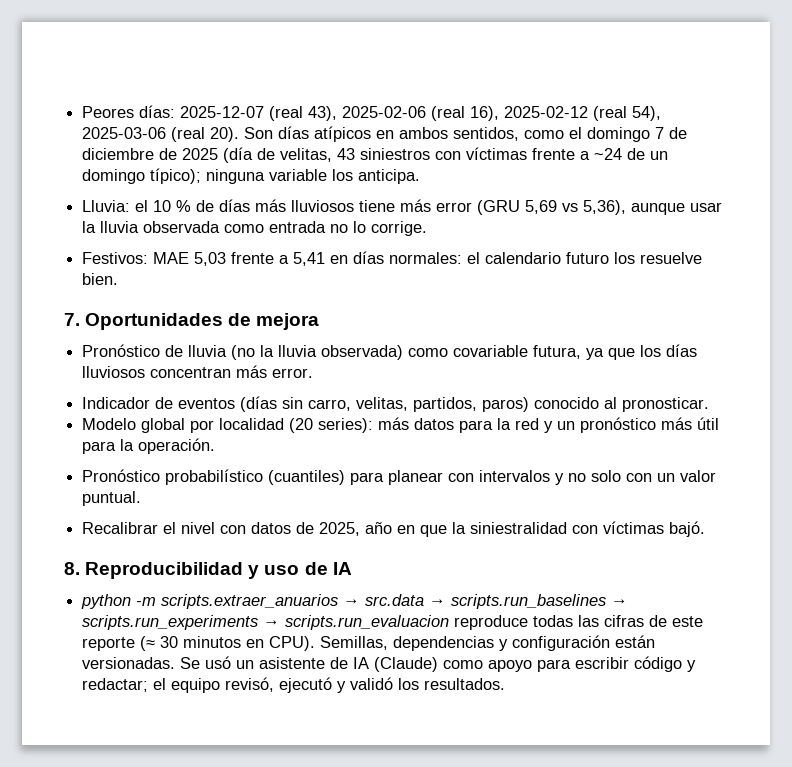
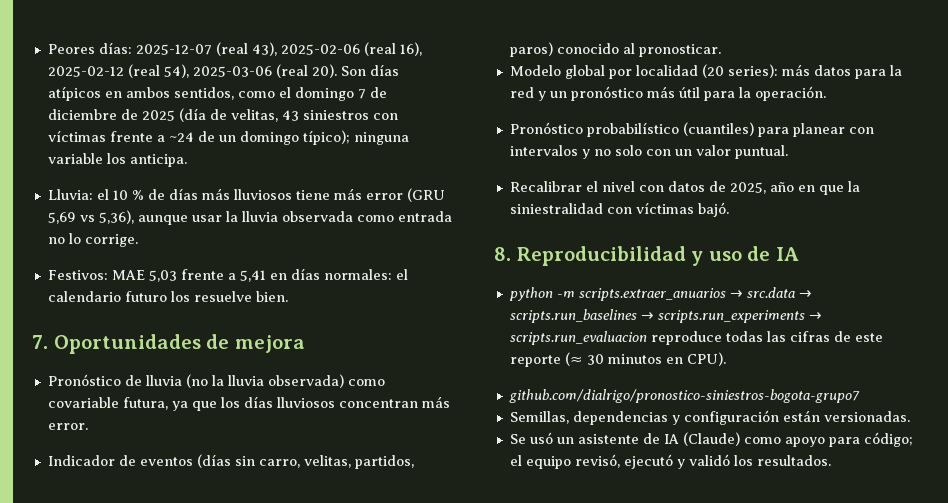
(316, 643) none -> [508,389,860,403] // github.com/dialrigo/pronostico-siniestros-bogota-grupo7 //
(176, 663) none -> (910, 416) //
[575,656,697,672] [82,678,149,692] escribir código y redactar; -> [863,432,913,447] código;

